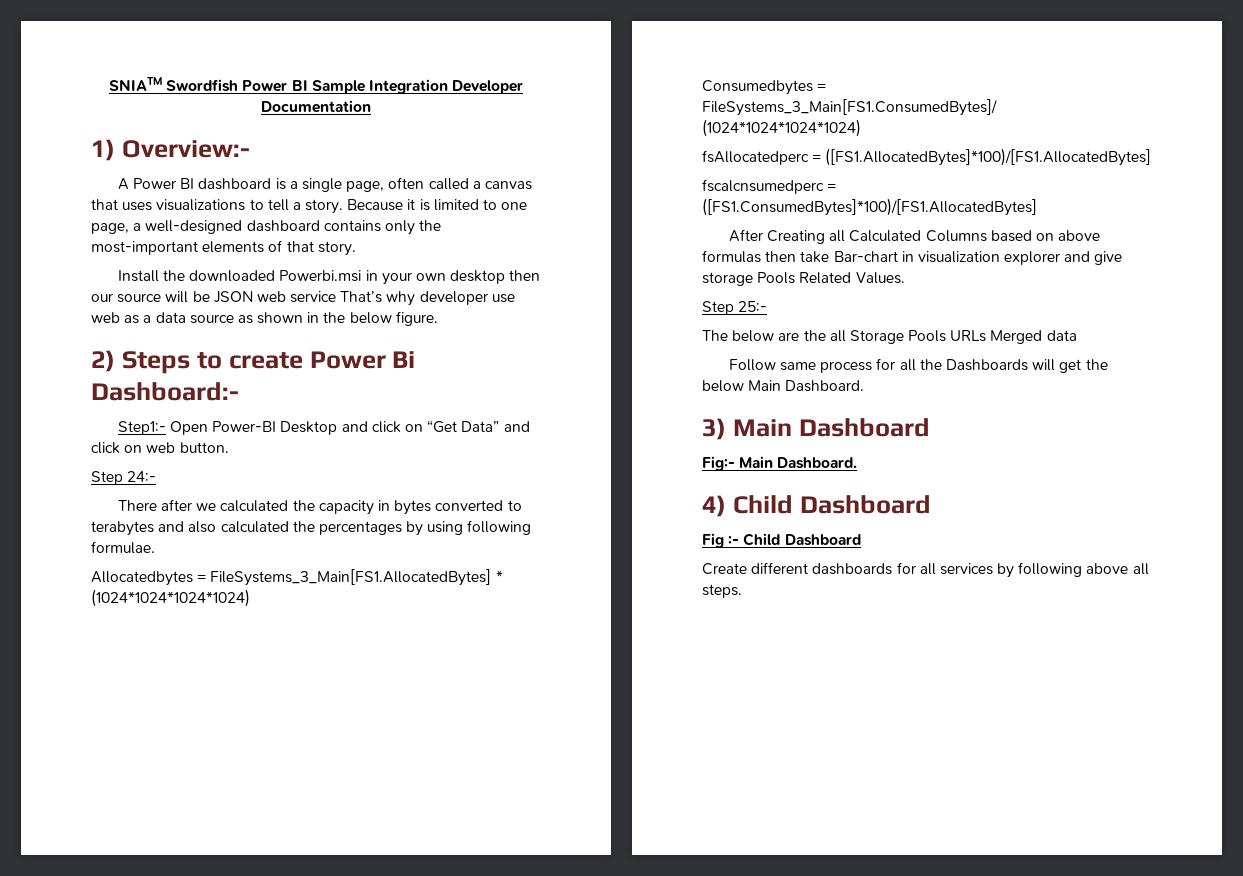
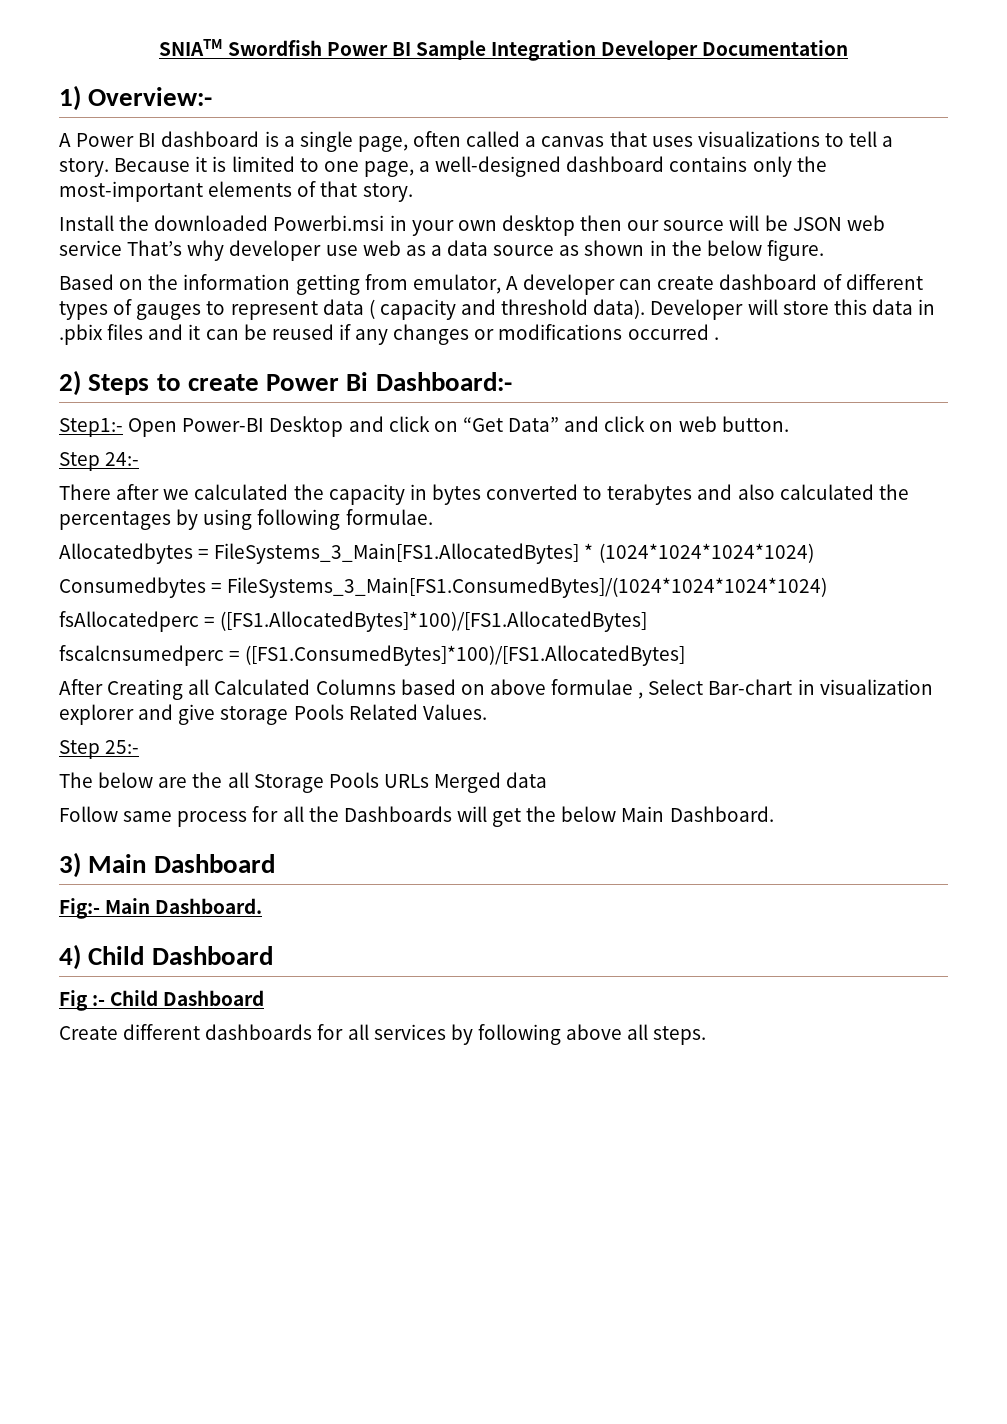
(438, 318) none -> [59,274,923,295] [59,299,936,320] [59,324,719,345] // Based on the information getting from emulator, A developer can create dashboard of different types of gauges to represent data ( capacity and threshold data). Developer will store this data in .pbix files and it can be reused if any changes or modifications occurred .
[702,250,830,263] formulas then take -> [551,679,704,699] formulae , Select

